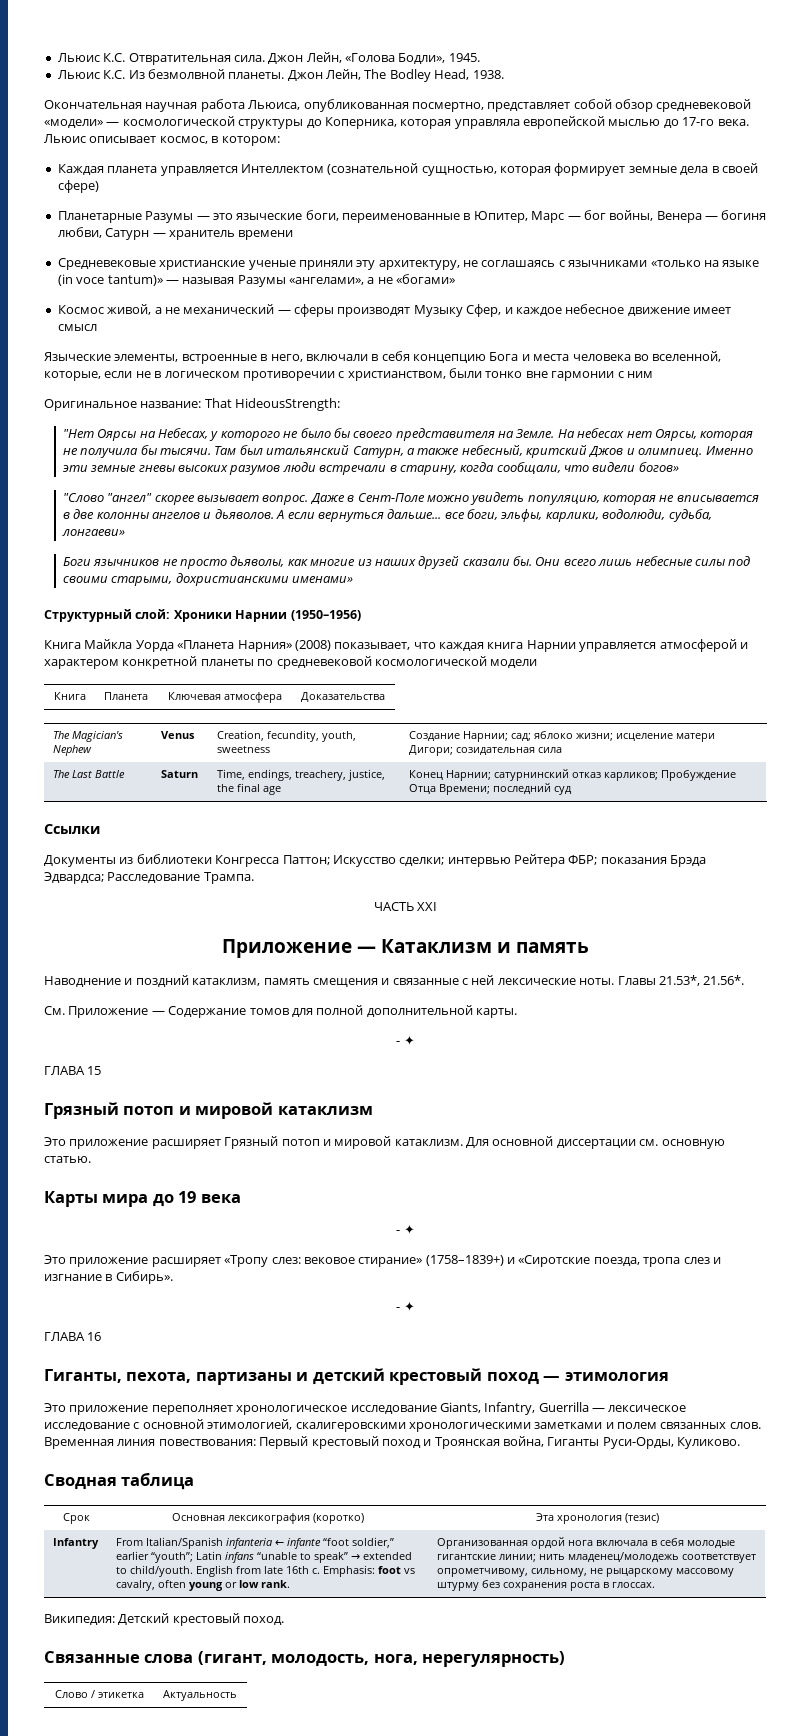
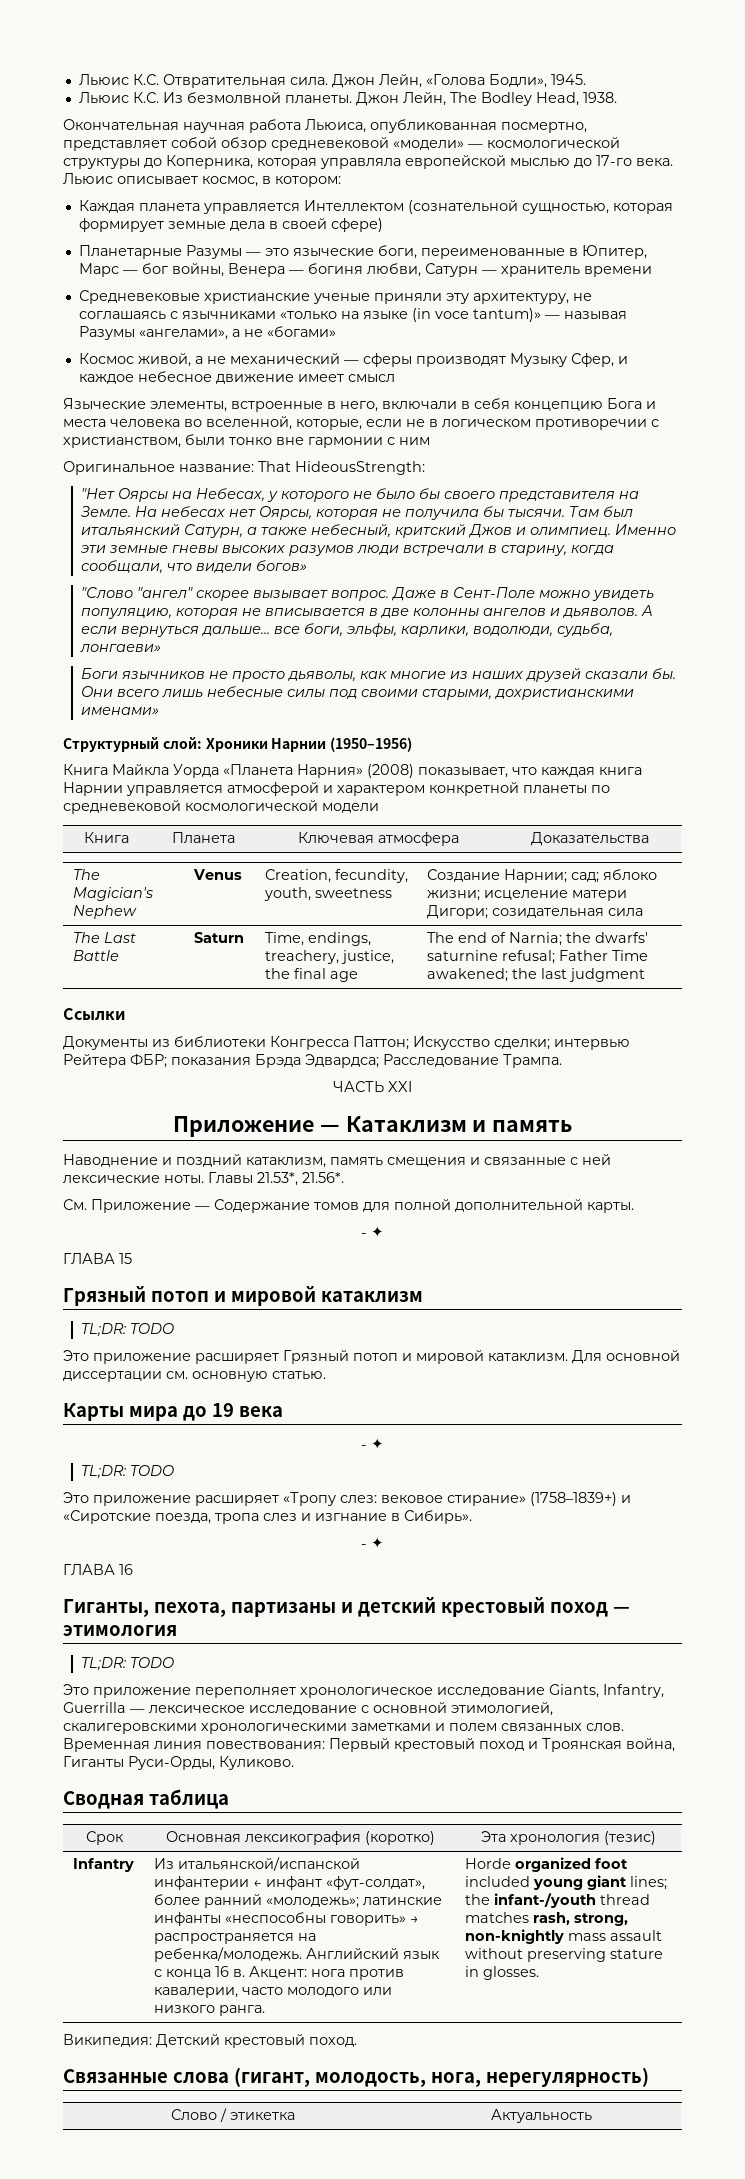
[408,769,736,781] [408,783,572,795] Конец Нарнии; сатурнинский отказ карликов; Пробуждение Отца Времени; последний суд -> [426,932,648,946] [426,950,648,964] [426,968,645,982] The end of Narnia; the dwarfs' saturnine refusal; Father Time awakened; the last judgment
(373, 1110) none -> [80,1323,174,1337] // TL;DR: TODO
(415, 1229) none -> [80,1465,174,1479] // TL;DR: TODO
(669, 1376) none -> [80,1657,174,1671] // TL;DR: TODO
[115,1537,394,1549] [115,1551,412,1563] [115,1565,415,1577] [115,1580,290,1591] [436,1537,735,1549] [436,1552,756,1563] [436,1568,734,1577] [436,1580,655,1591] From Italian/Spanish infanteria ← infante “foot soldier,” earlier “youth”; Latin infans “unable to speak” → extended to child/youth. English from late 16th c. Emphasis: foot vs cavalry, often young or low rank. | Организованная ордой нога включала в себя молодые гигантские линии; нить младенец/молодежь соответствует опрометчивому, сильному, не рыцарскому массовому штурму без сохранения роста в глоссах. -> [153,1857,360,1871] [153,1876,425,1890] [153,1894,442,1908] [153,1912,419,1926] [153,1933,316,1944] [153,1947,440,1962] [153,1966,404,1980] [153,1987,392,1998] [153,2005,265,2016] [464,1857,628,1872] [464,1875,667,1890] [464,1893,650,1908] [464,1912,628,1926] [464,1929,662,1944] [464,1948,663,1962] [464,1966,539,1980] Из итальянской/испанской инфантерии ← инфант «фут-солдат», более ранний «молодежь»; латинские инфанты «неспособны говорить» → распространяется на ребенка/молодежь. Английский язык с конца 16 в. Акцент: нога против кавалерии, часто молодого или низкого ранга. | Horde organized foot included young giant lines; the infant-/youth thread matches rash, strong, non-knightly mass assault without preserving stature in glosses.

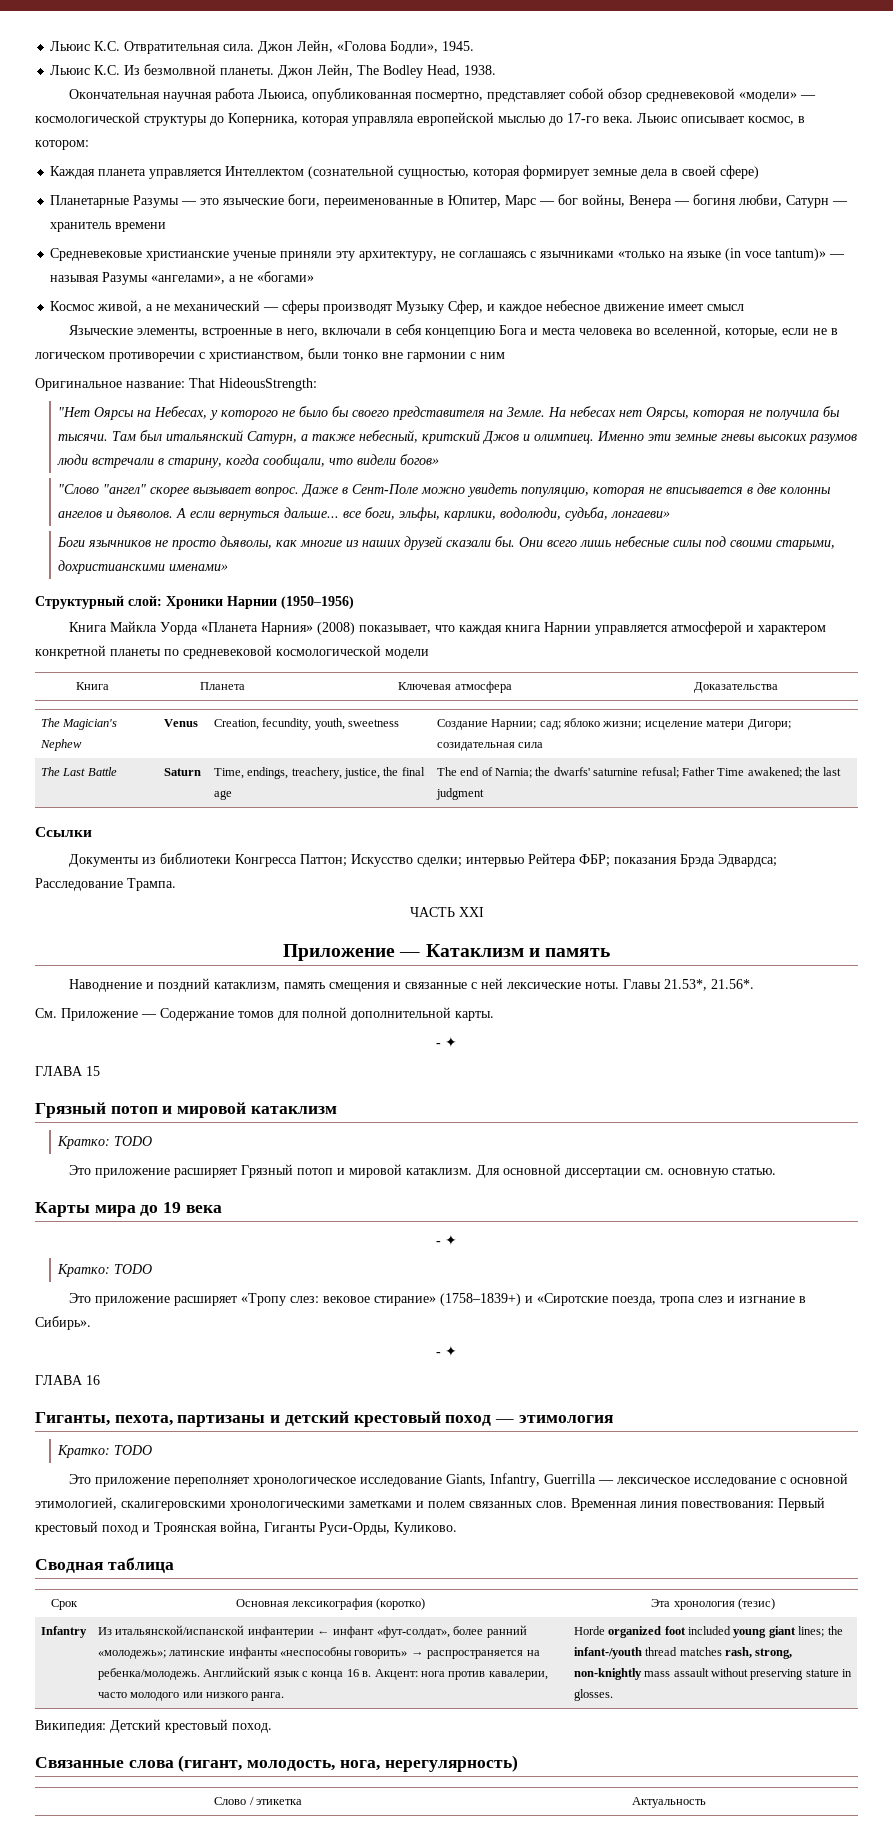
[80,1323,126,1337] TL;DR: -> [57,1136,111,1149] Кратко:
[80,1465,126,1479] TL;DR: -> [57,1264,111,1277] Кратко:
[80,1657,126,1671] TL;DR: -> [57,1445,111,1458] Кратко:

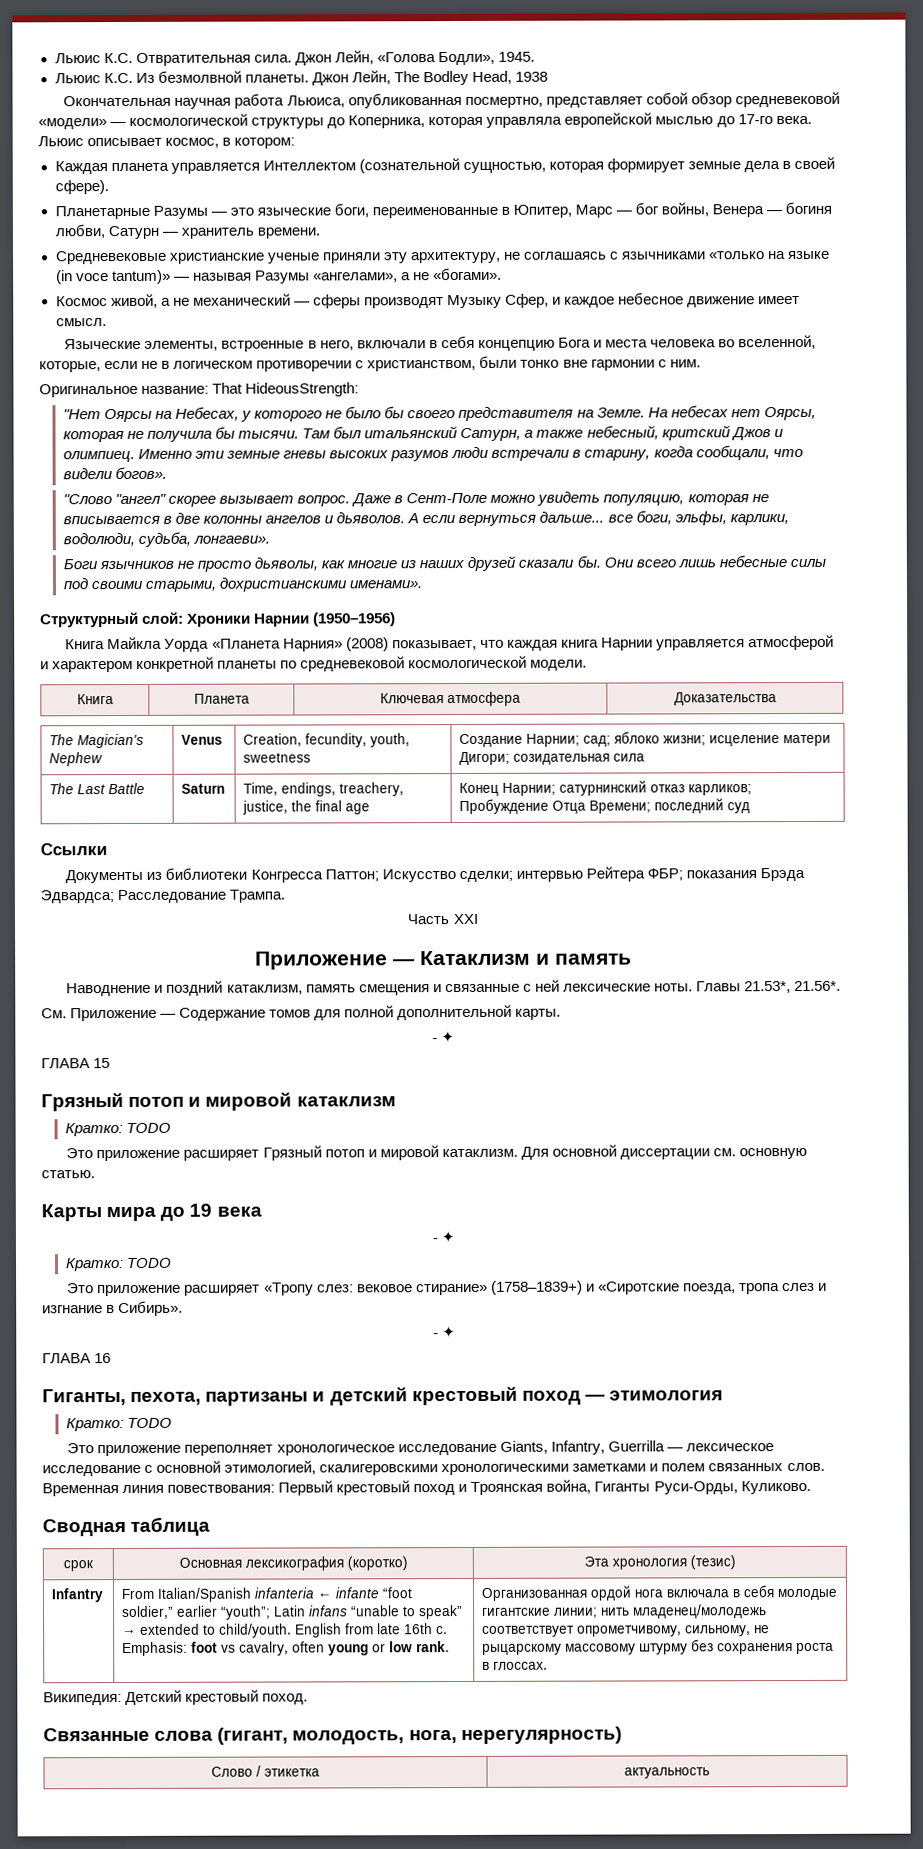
[464,65,497,75] 1938. -> [515,71,548,82] 1938
[720,165,760,179] сфере) -> [54,180,109,195] сфере).
[115,222,167,232] времени -> [256,227,320,239] времени.
[257,271,315,282] «богами» -> [432,267,502,281] «богами».
[707,304,745,311] смысл -> [55,318,107,327] смысл.
[480,352,505,359] ним -> [669,359,701,368] ним.
[400,454,440,465] богов» -> [115,466,168,480] богов».
[611,511,671,518] лонгаеви» -> [193,535,271,544] лонгаеви».
[169,564,229,571] именами» -> [349,580,424,589] именами».
[385,649,429,659] модели -> [530,659,588,671] модели.
[436,767,842,778] [435,788,484,800] The end of Narnia; the dwarfs' saturnine refusal; Father Time awakened; the last judgment -> [459,780,753,797] [459,798,751,815] Конец Нарнии; сатурнинский отказ карликов; Пробуждение Отца Времени; последний суд
[409,907,455,917] ЧАСТЬ -> [407,914,450,925] Часть
[51,1599,78,1610] Срок -> [63,1560,93,1572] срок
[97,1625,527,1638] [97,1647,540,1659] [97,1667,548,1680] [97,1692,285,1701] [573,1626,843,1638] [573,1647,793,1659] [573,1668,853,1680] [573,1689,613,1701] Из итальянской/испанской инфантерии ← инфант «фут-солдат», более ранний «молодежь»; латинские инфанты «неспособны говорить» → распространяется на ребенка/молодежь. Английский язык с конца 16 в. Акцент: нога против кавалерии, часто молодого или низкого ранга. | Horde organized foot included young giant lines; the infant-/youth thread matches rash, strong, non-knightly mass assault without preserving stature in glosses. -> [121,1587,413,1602] [122,1604,464,1620] [122,1623,449,1638] [122,1641,451,1657] [481,1585,839,1601] [482,1604,768,1619] [482,1625,771,1637] [482,1639,835,1655] [482,1661,549,1670] From Italian/Spanish infanteria ← infante “foot soldier,” earlier “youth”; Latin infans “unable to speak” → extended to child/youth. English from late 16th c. Emphasis: foot vs cavalry, often young or low rank. | Организованная ордой нога включала в себя молодые гигантские линии; нить младенец/молодежь соответствует опрометчивому, сильному, не рыцарскому массовому штурму без сохранения роста в глоссах.
[632,1797,706,1808] Актуальность -> [624,1767,710,1779] актуальность

